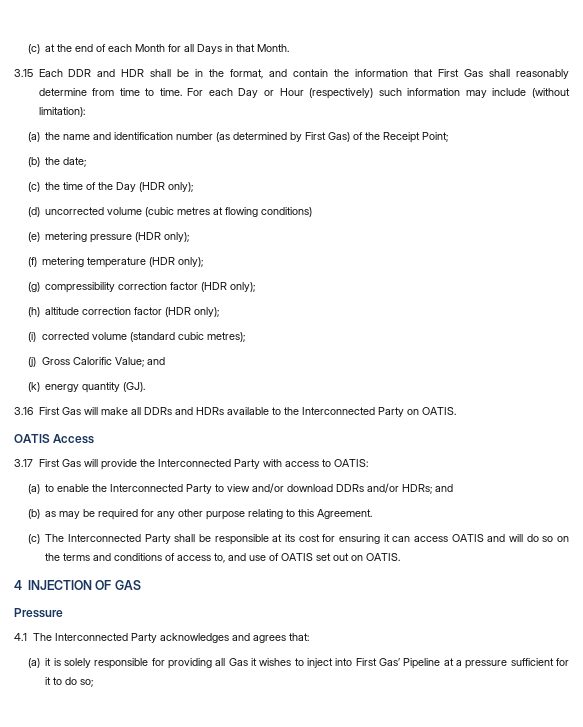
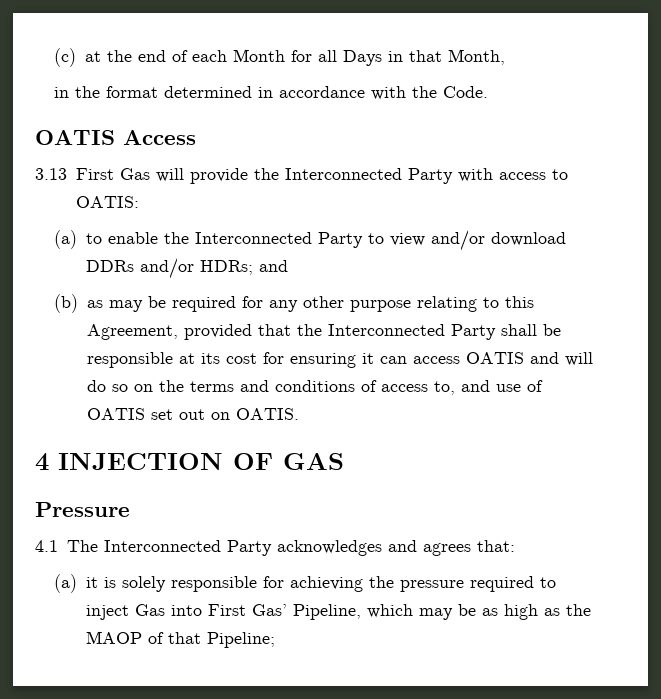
[257,44,290,52] [14,69,570,79] [38,88,570,99] [38,107,85,117] [27,132,449,143] [27,157,87,167] [27,182,194,192] [27,207,313,217] [27,232,190,243] [27,257,204,268] [27,282,256,293] [27,307,220,317] [27,332,245,342] [27,357,165,367] [27,382,146,393] [14,407,456,417] Month. // 3.15 Each DDR and HDR shall be in the format, and contain the information that First Gas shall reasonably determine from time to time. For each Day or Hour (respectively) such information may include (without limitation): // (a) the name and identification number (as determined by First Gas) of the Receipt Point; // (b) the date; // (c) the time of the Day (HDR only); // (d) uncorrected volume (cubic metres at flowing conditions) // (e) metering pressure (HDR only); // (f) metering temperature (HDR only); // (g) compressibility correction factor (HDR only); // (h) altitude correction factor (HDR only); // (i) corrected volume (standard cubic metres); // (j) Gross Calorific Value; and // (k) energy quantity (GJ). // 3.16 First Gas will make all DDRs and HDRs available to the Interconnected Party on OATIS. -> [448,49,506,65] [54,86,489,100] Month, // in the format determined in accordance with the Code.
[14,459,33,467] 3.17 -> [35,168,67,180] 3.13
[317,509,373,519] [27,534,65,544] Agreement. // (c) The -> [87,324,323,340] Agreement, provided that the
[168,658,292,669] providing all Gas it wishes -> [290,576,535,592] achieving the pressure required
(334, 663) none -> [135,604,166,616] Gas
[403,658,570,669] [45,677,94,687] Pipeline at a pressure sufficient for it to do so; -> [293,604,592,620] [86,631,276,648] Pipeline, which may be as high as the MAOP of that Pipeline;

